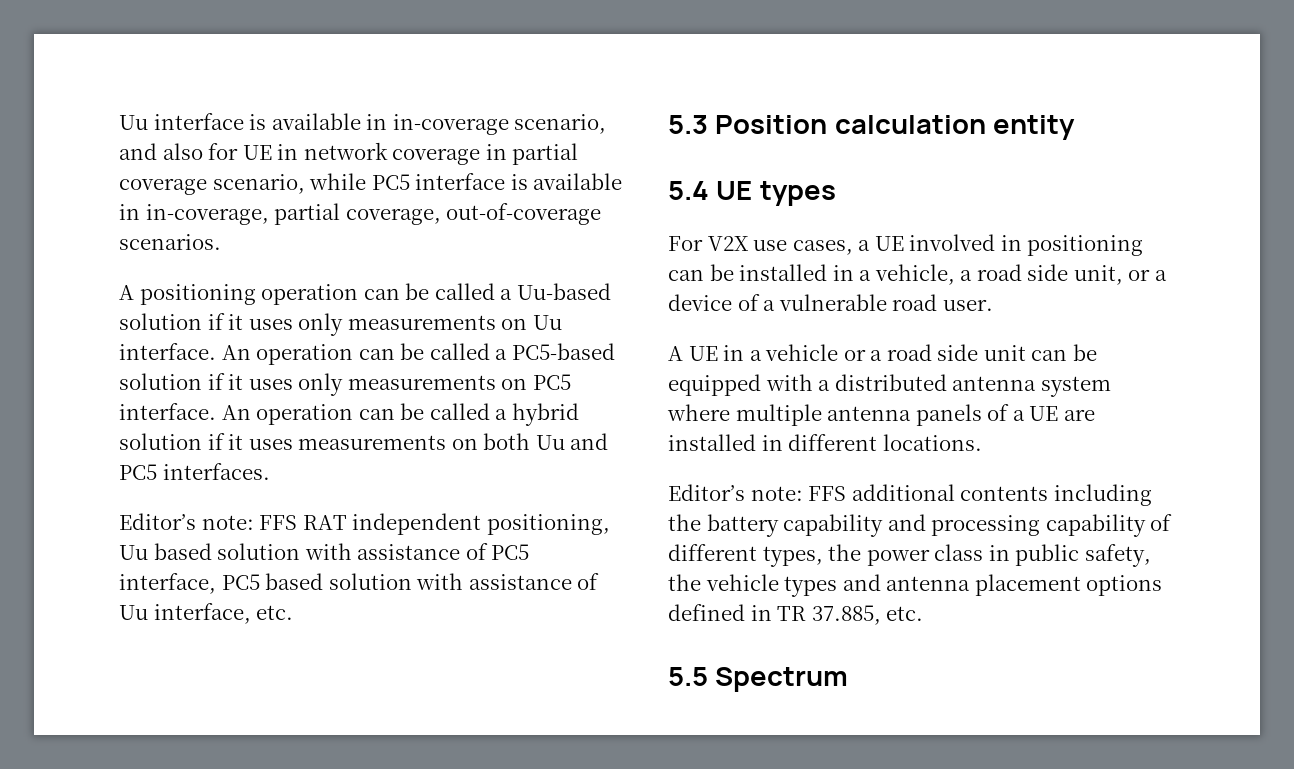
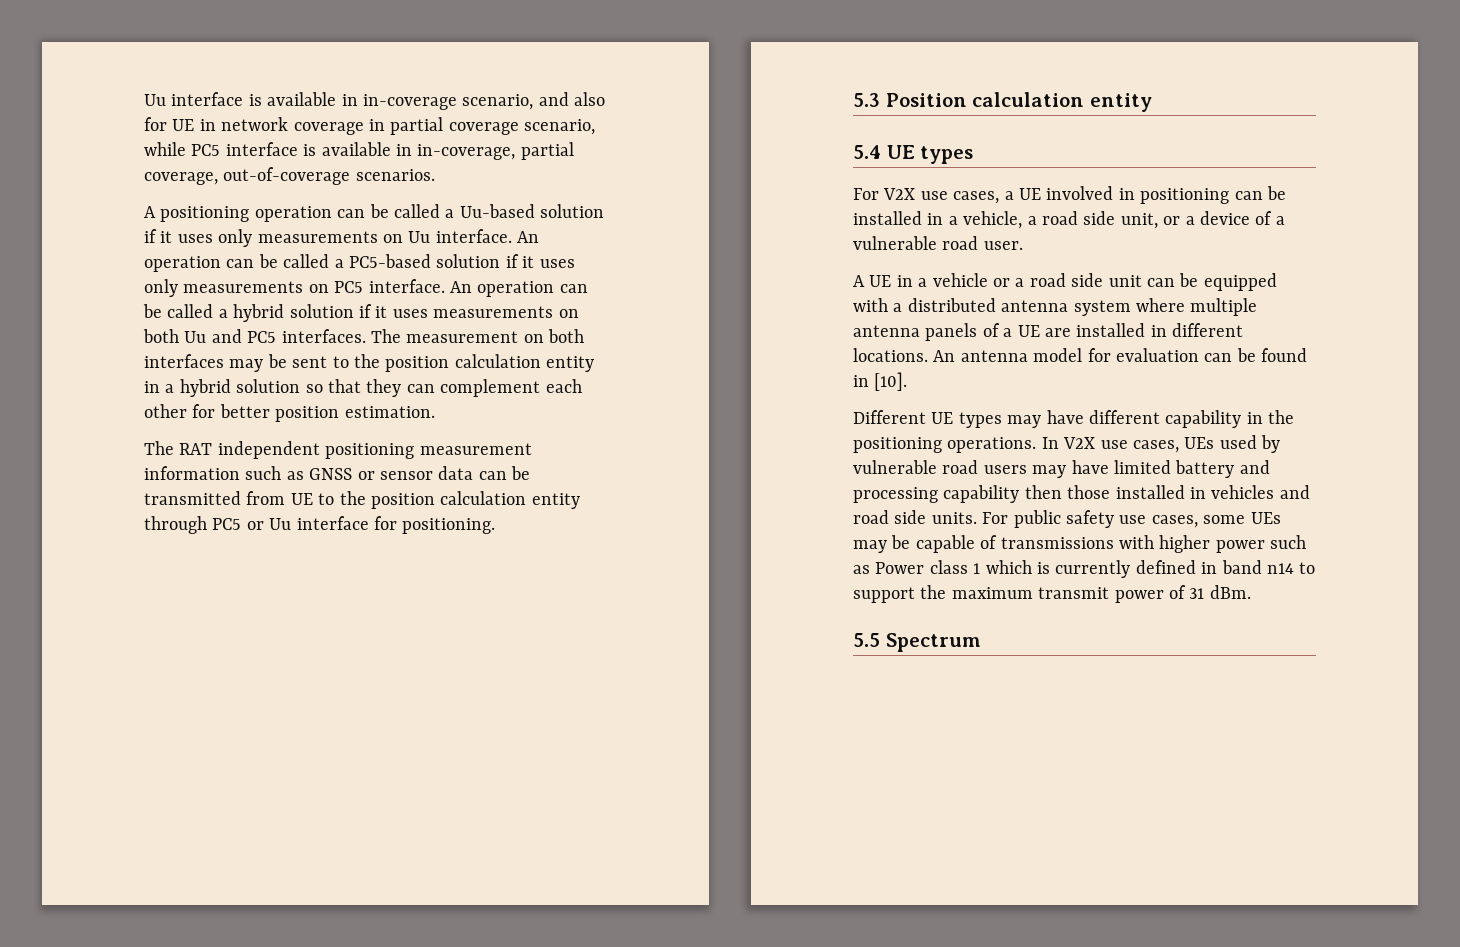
[119,513,610,535] [119,543,530,560] [119,573,600,594] [119,603,294,624] // Editor’s note: FFS RAT independent positioning, Uu based solution with assistance of PC5 interface, PC5 based solution with assistance of Uu interface, etc. -> [371,329,585,343] [144,354,595,372] [144,379,582,397] [144,404,435,422] [144,441,532,459] [144,466,531,480] [144,491,580,509] [144,516,496,534] The measurement on both interfaces may be sent to the position calculation entity in a hybrid solution so that they can complement each other for better position estimation. // The RAT independent positioning measurement information such as GNSS or sensor data can be transmitted from UE to the position calculation entity through PC5 or Uu interface for positioning.
[668,484,1152,506] [668,514,1173,537] [668,544,1151,567] [668,574,1163,597] [668,604,924,625] // Editor’s note: FFS additional contents including the battery capability and processing capability of different types, the power class in public safety, the vehicle types and antenna placement options defined in TR 37.885, etc. -> [933,348,1308,362] [853,372,908,391] [853,410,1295,428] [853,435,1281,453] [853,460,1270,478] [853,485,1310,503] [853,510,1281,528] [853,535,1307,553] [853,560,1316,578] [853,585,1251,603] An antenna model for evaluation can be found in [10]. // Different UE types may have different capability in the positioning operations. In V2X use cases, UEs used by vulnerable road users may have limited battery and processing capability then those installed in vehicles and road side units. For public safety use cases, some UEs may be capable of transmissions with higher power such as Power class 1 which is currently defined in band n14 to support the maximum transmit power of 31 dBm.

